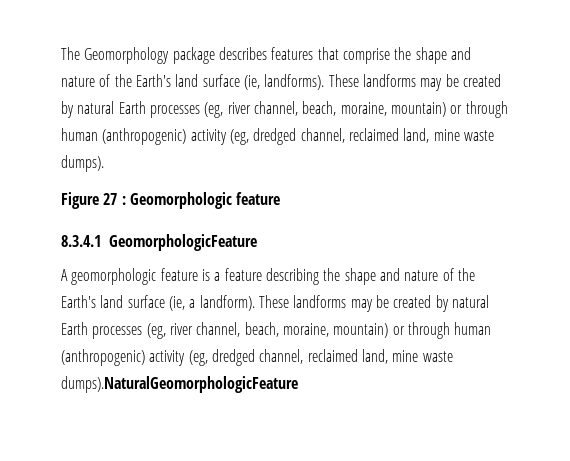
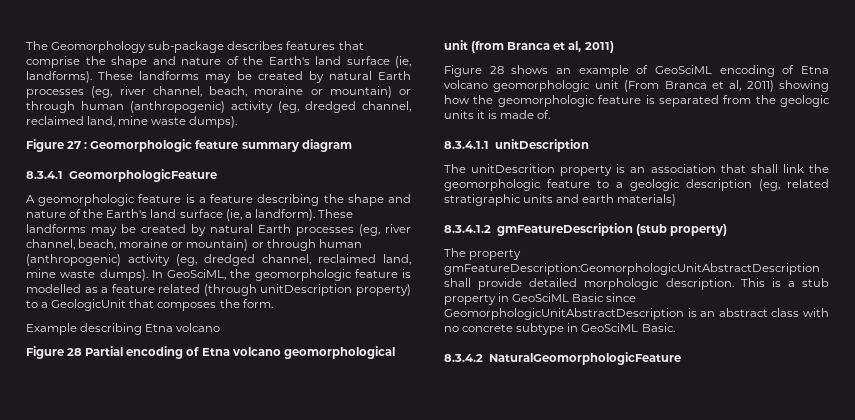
[172,47,215,64] package -> [148,41,225,53] sub-package
[340,102,387,116] moraine, -> [254,86,323,95] moraine or
(281, 198) none -> [241,139,352,152] summary diagram
[282,323,329,337] moraine, -> [119,239,184,248] moraine or
[61,376,298,393] dumps).NaturalGeomorphologicFeature -> [99,269,411,281] [26,284,411,296] [26,299,273,311] [26,323,221,335] [26,346,395,359] [444,40,614,53] [444,65,829,77] [444,80,829,92] [444,95,830,107] [444,110,551,119] [444,139,589,152] [444,164,829,176] [444,179,829,191] [444,194,677,206] [444,223,727,236] [444,248,522,260] [444,263,820,275] [444,278,829,290] [444,293,637,305] [444,308,829,320] [444,323,675,335] [444,352,681,365] dumps). In GeoSciML, the geomorphologic feature is modelled as a feature related (through unitDescription property) to a GeologicUnit that composes the form. // Example describing Etna volcano // Figure 28 Partial encoding of Etna volcano geomorphological unit (from Branca et al, 2011) // Figure 28 shows an example of GeoSciML encoding of Etna volcano geomorphologic unit (From Branca et al, 2011) showing how the geomorphologic feature is separated from the geologic units it is made of. // 8.3.4.1.1 unitDescription // The unitDescrition property is an association that shall link the geomorphologic feature to a geologic description (eg, related stratigraphic units and earth materials) // 8.3.4.1.2 gmFeatureDescription (stub property) // The property gmFeatureDescription:GeomorphologicUnitAbstractDescription shall provide detailed morphologic description. This is a stub property in GeoSciML Basic since GeomorphologicUnitAbstractDescription is an abstract class with no concrete subtype in GeoSciML Basic. // 8.3.4.2 NaturalGeomorphologicFeature

